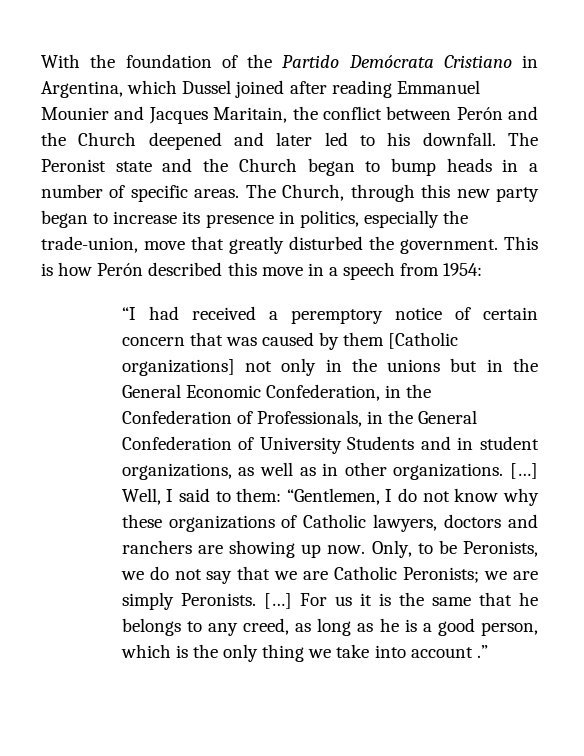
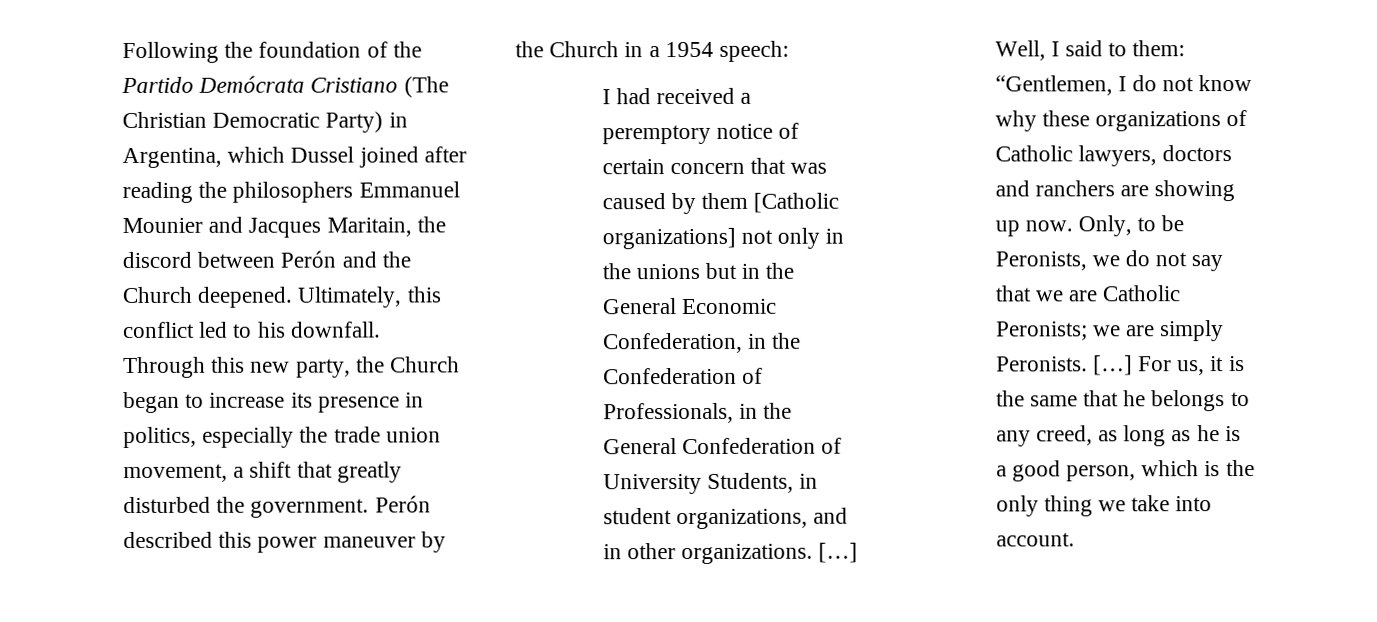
[41,54,80,68] With -> [122,41,219,63] Following
(512, 61) none -> [403,76,449,98] [122,111,384,133] (The Christian Democratic Party)
(392, 89) none -> [198,181,354,203] the philosophers
[322,106,382,120] conflict -> [122,251,192,268] discord
[148,132,538,150] [41,158,538,176] [41,184,540,202] deepened and later led to his downfall. The Peronist state and the Church began to bump heads in a number of specific areas. The Church, through this new party -> [197,286,441,308] [123,321,381,338] [123,356,461,378] deepened. Ultimately, this conflict led to his downfall. Through this new party, the Church
[41,236,185,253] trade-union, move -> [333,426,441,443] [123,461,293,482] trade union movement, a shift
[504,236,538,250] [41,262,483,280] [121,307,136,320] This is how Perón described this move in a speech from 1954: // “I -> [374,495,431,513] [123,531,446,553] [515,40,790,62] [601,89,611,105] Perón described this power maneuver by the Church in a 1954 speech: // I
[347,436,451,450] Students and -> [706,472,794,493] Students,
[238,462,316,476] as well as -> [813,507,849,524] and
[334,596,352,606] us -> [1177,360,1206,376] us,
[410,645,488,658] account .” -> [995,532,1075,547] account.

